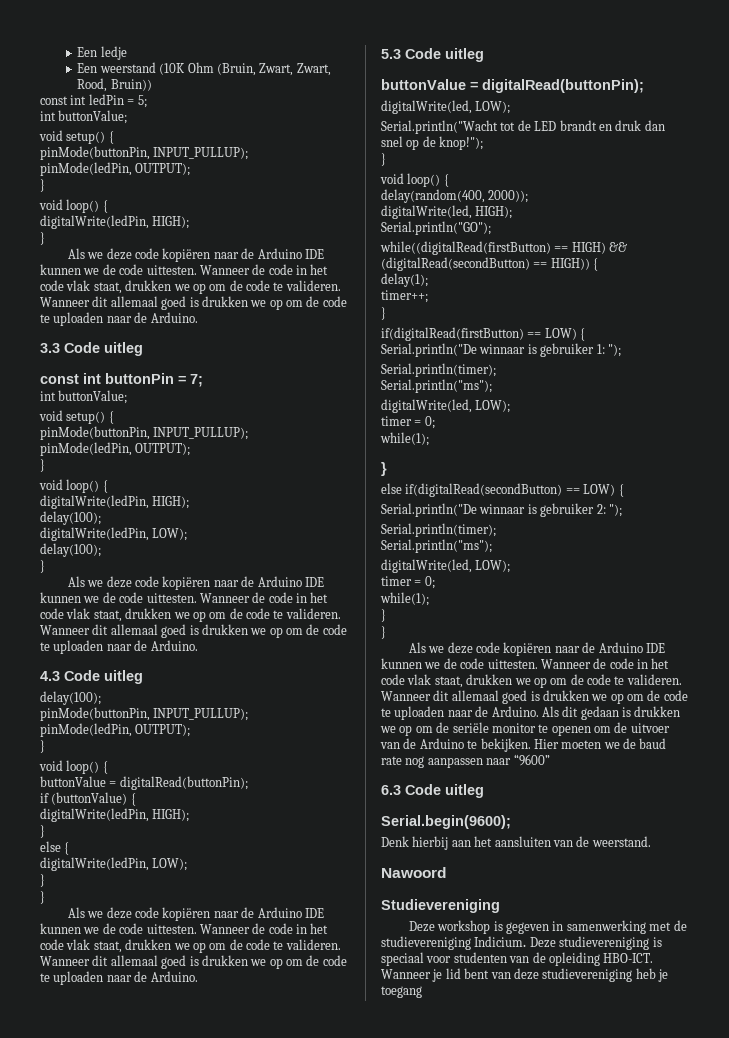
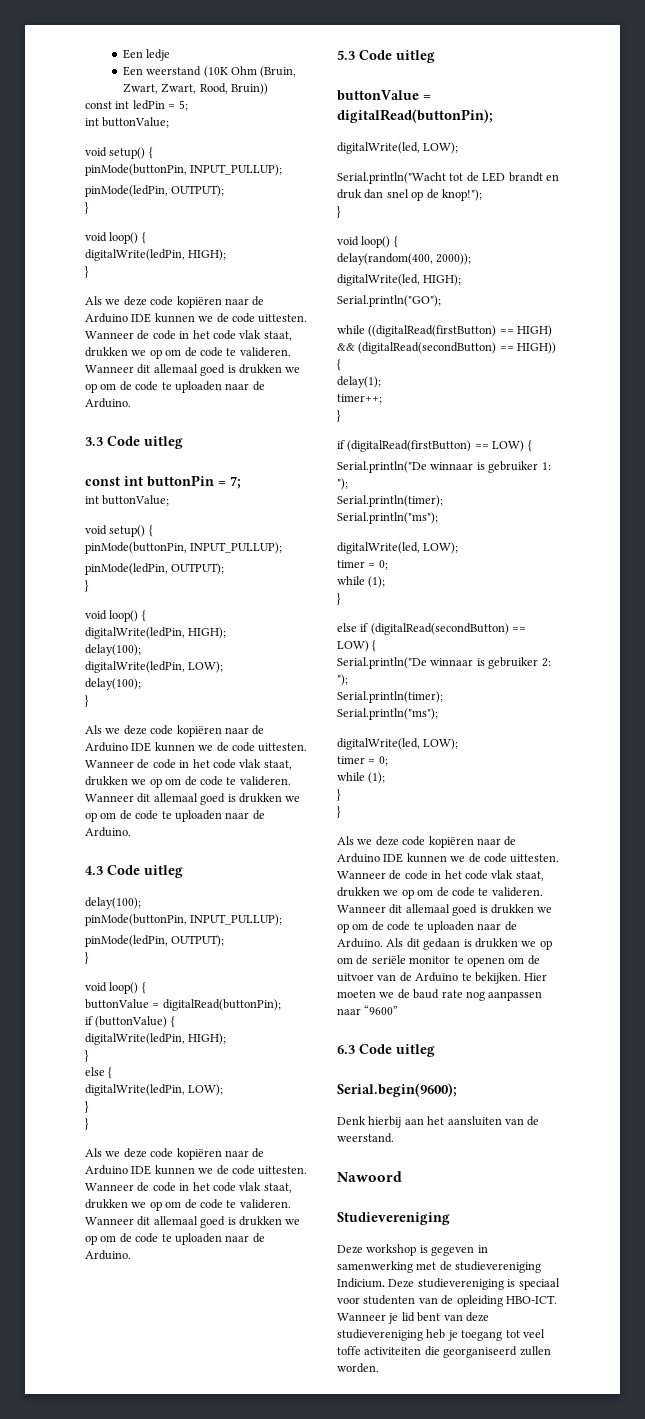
[380,241,551,255] while((digitalRead(firstButton) -> [337,325,497,337] while ((digitalRead(firstButton)
[381,327,524,341] if(digitalRead(firstButton) -> [337,440,472,452] if (digitalRead(firstButton)
[380,432,429,446] [381,462,387,476] [381,483,563,497] while(1); // } // else if(digitalRead(secondButton) -> [337,576,386,588] [337,593,341,605] [337,623,509,635] while (1); // } // else if (digitalRead(secondButton)
[380,592,429,606] while(1); -> [337,772,386,784] while (1);
(422, 992) none -> [505,1329,545,1338] [337,1346,551,1358] [337,1363,379,1373] tot veel toffe activiteiten die georganiseerd zullen worden.

